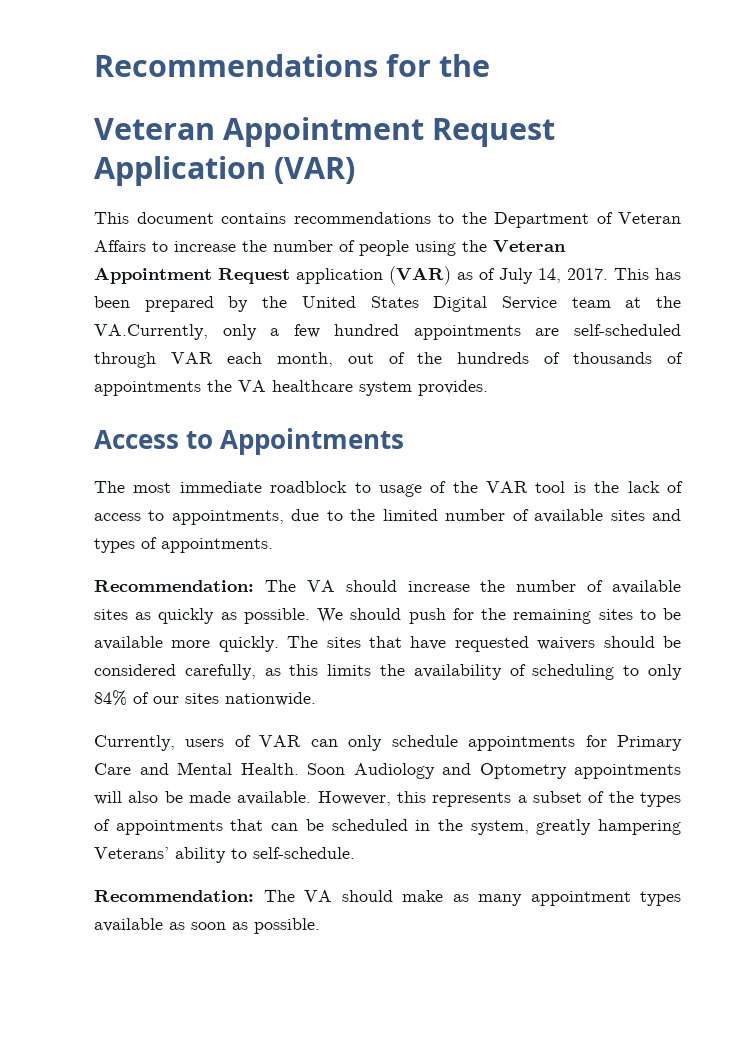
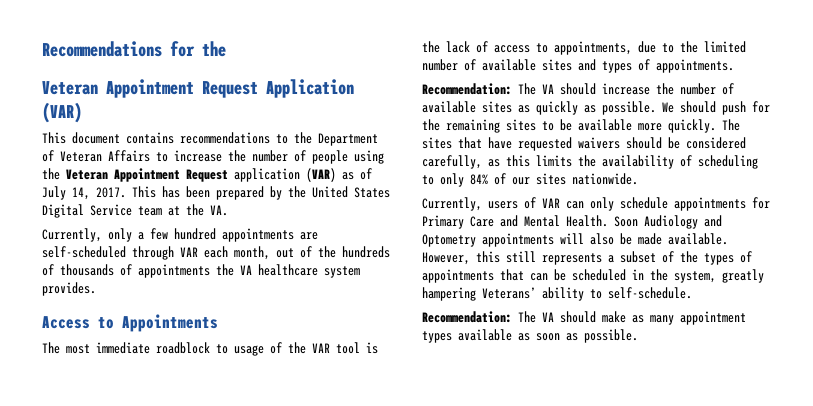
[94,324,208,340] VA.Currently, -> [210,205,228,216] [42,228,102,242] VA. // Currently,
(426, 797) none -> [506,251,536,263] still

